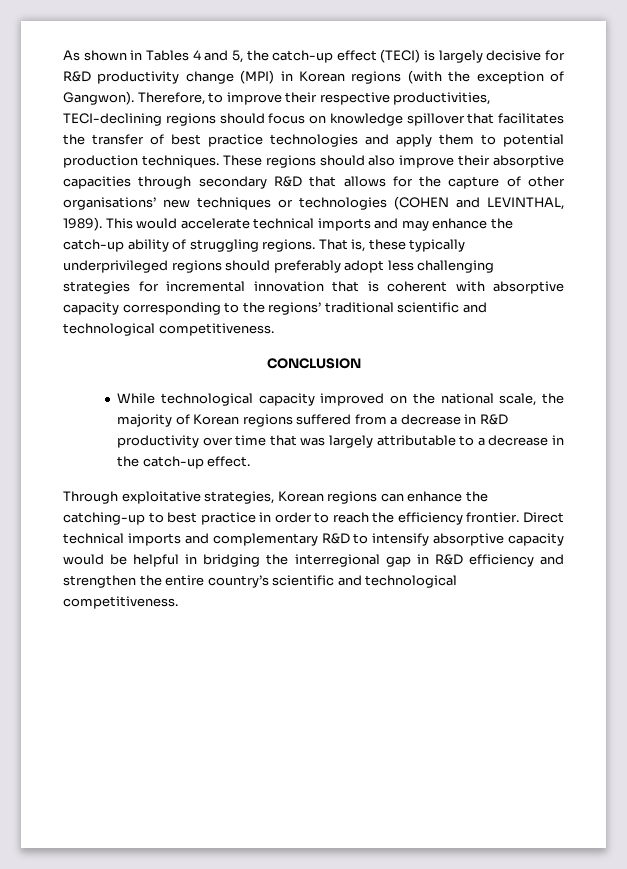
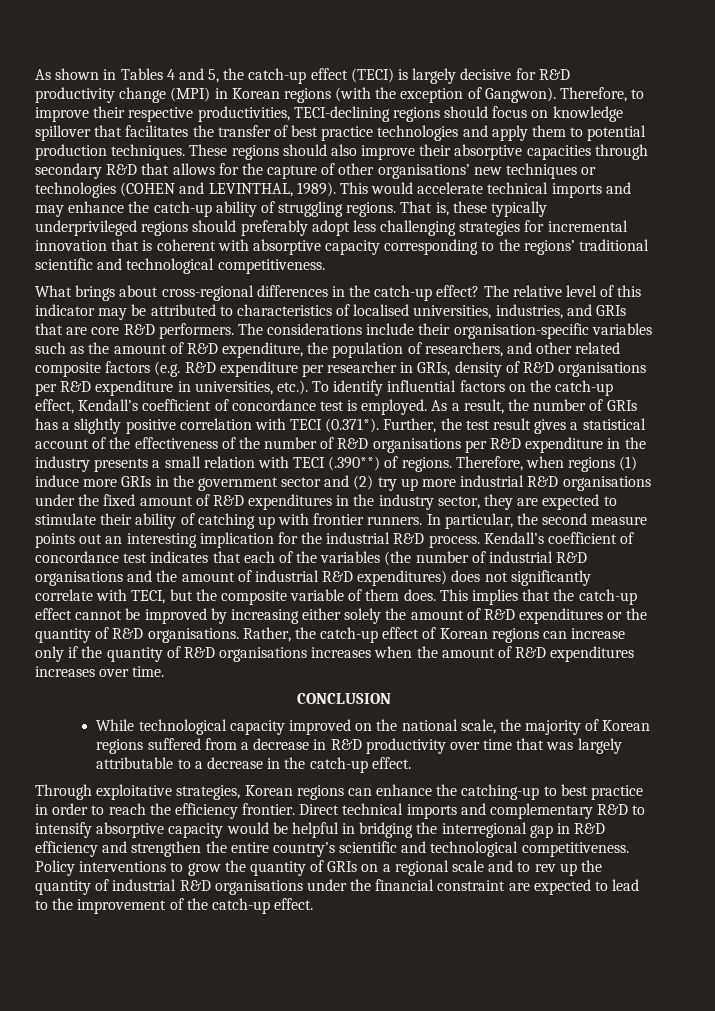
(274, 329) none -> [35,285,642,301] [35,304,627,320] [35,323,652,339] [35,342,621,358] [35,361,647,377] [35,380,614,396] [35,399,637,415] [35,418,646,434] [35,437,646,453] [35,456,638,472] [35,475,651,491] [35,494,617,510] [35,513,648,529] [35,532,635,548] [35,551,588,566] [35,570,591,586] [35,589,637,605] [35,608,647,624] [35,627,626,643] [35,646,635,662] [35,666,165,677] // What brings about cross-regional differences in the catch-up effect? The relative level of this indicator may be attributed to characteristics of localised universities, industries, and GRIs that are core R&D performers. The considerations include their organisation-specific variables such as the amount of R&D expenditure, the population of researchers, and other related composite factors (e.g. R&D expenditure per researcher in GRIs, density of R&D organisations per R&D expenditure in universities, etc.). To identify influential factors on the catch-up effect, Kendall’s coefficient of concordance test is employed. As a result, the number of GRIs has a slightly positive correlation with TECI (0.371*). Further, the test result gives a statistical account of the effectiveness of the number of R&D organisations per R&D expenditure in the industry presents a small relation with TECI (.390**) of regions. Therefore, when regions (1) induce more GRIs in the government sector and (2) try up more industrial R&D organisations under the fixed amount of R&D expenditures in the industry sector, they are expected to stimulate their ability of catching up with frontier runners. In particular, the second measure points out an interesting implication for the industrial R&D process. Kendall’s coefficient of concordance test indicates that each of the variables (the number of industrial R&D organisations and the amount of industrial R&D expenditures) does not significantly correlate with TECI, but the composite variable of them does. This implies that the catch-up effect cannot be improved by increasing either solely the amount of R&D expenditures or the quantity of R&D organisations. Rather, the catch-up effect of Korean regions can increase only if the quantity of R&D organisations increases when the amount of R&D expenditures increases over time.
(178, 602) none -> [35,860,602,876] [35,879,640,895] [35,898,314,914] Policy interventions to grow the quantity of GRIs on a regional scale and to rev up the quantity of industrial R&D organisations under the financial constraint are expected to lead to the improvement of the catch-up effect.

